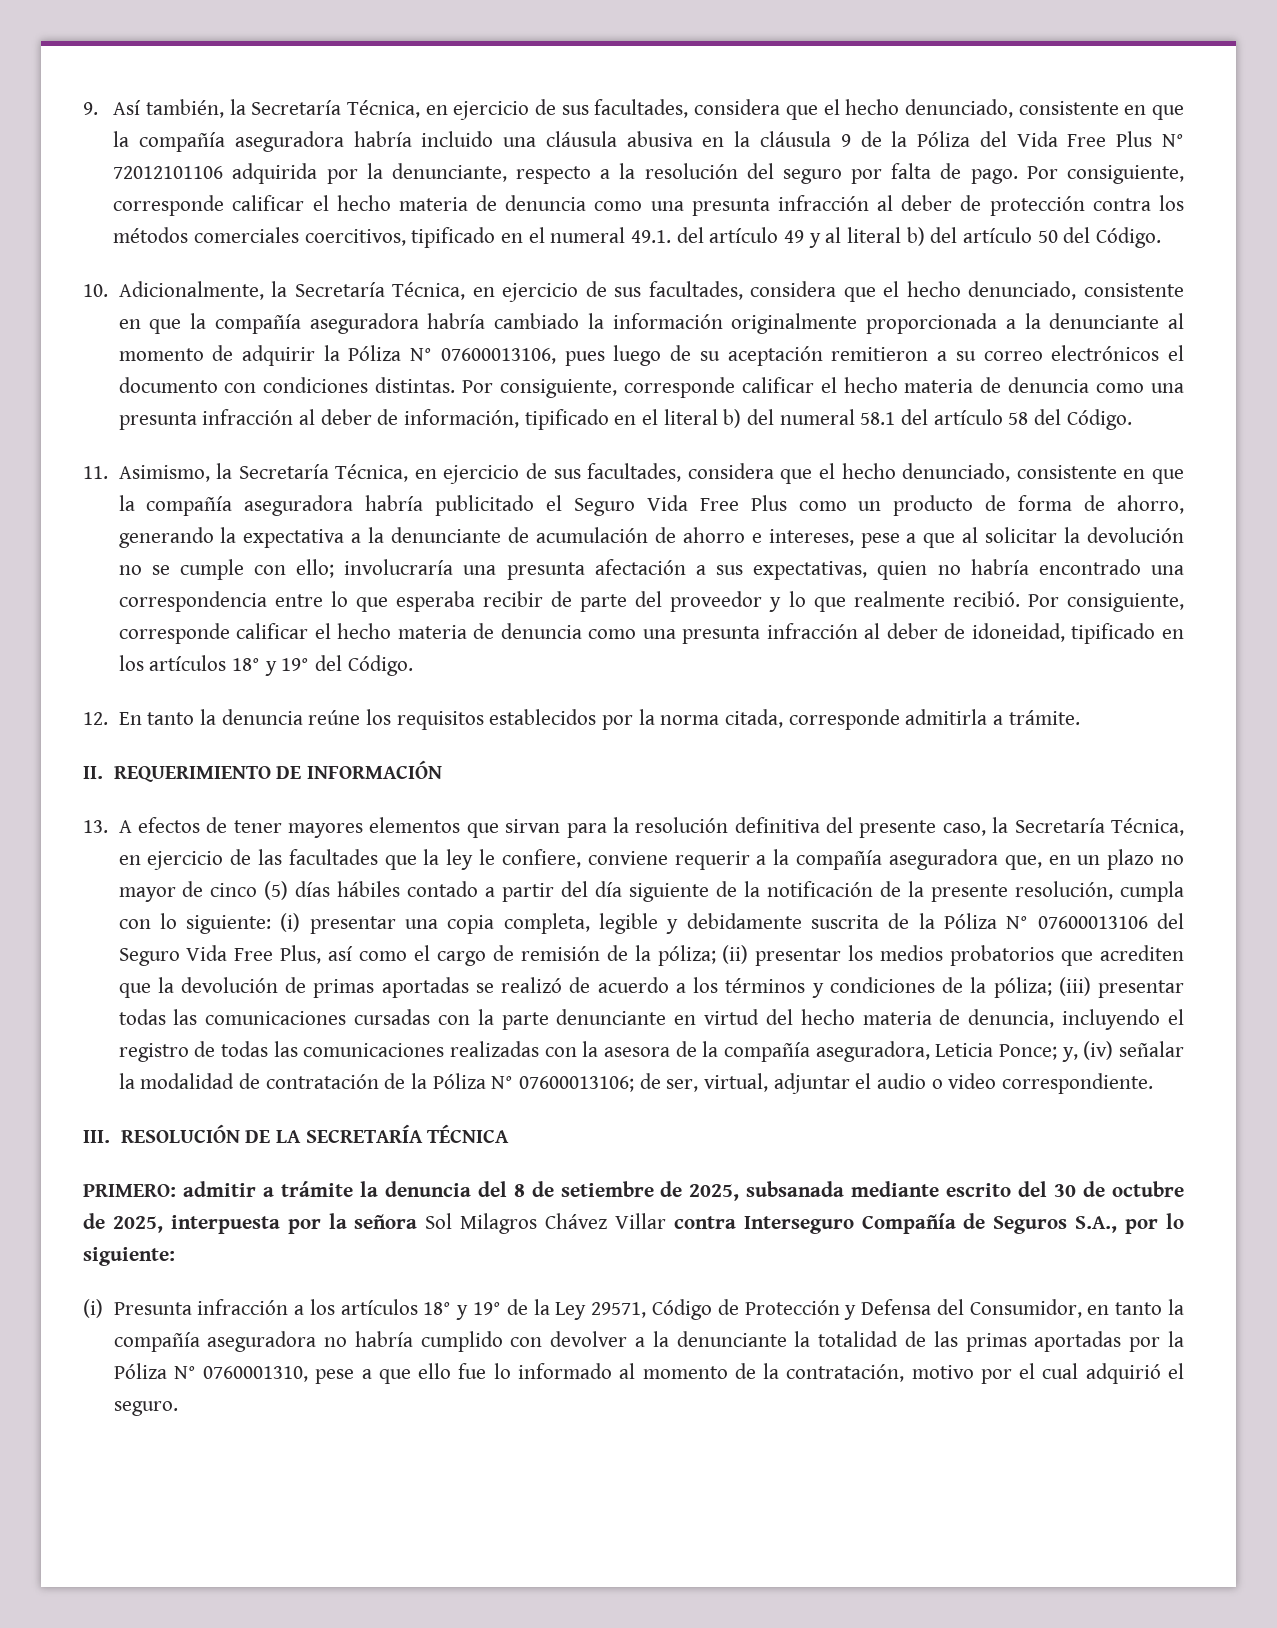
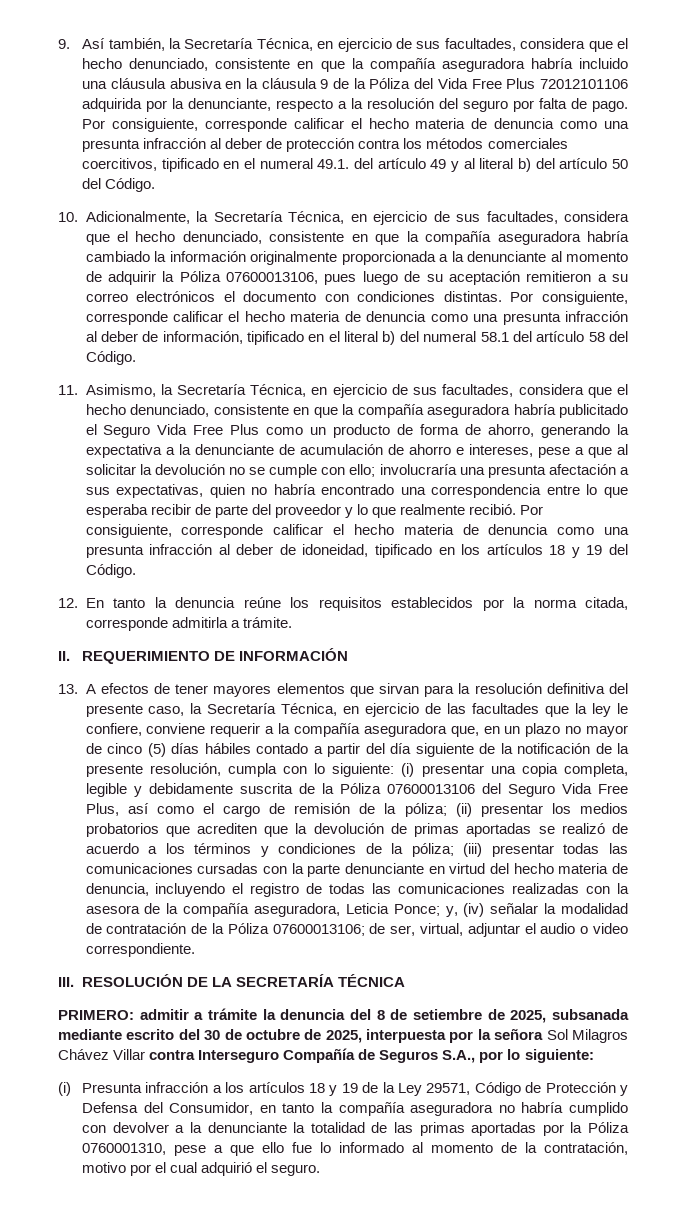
[1162,134,1185,147] N° -> (536, 83) none
[410,348,433,361] N° -> (221, 276) none
[231,658,310,676] 18° y 19° -> [549,545,603,558] 18 y 19
[1006,916,1029,929] N° -> (381, 788) none
[491,1076,514,1089] N° -> (269, 928) none
[423,1302,501,1320] 18° y 19° -> [309,1083,358,1096] 18 y 19
[173,1366,196,1379] N° -> (630, 1127) none

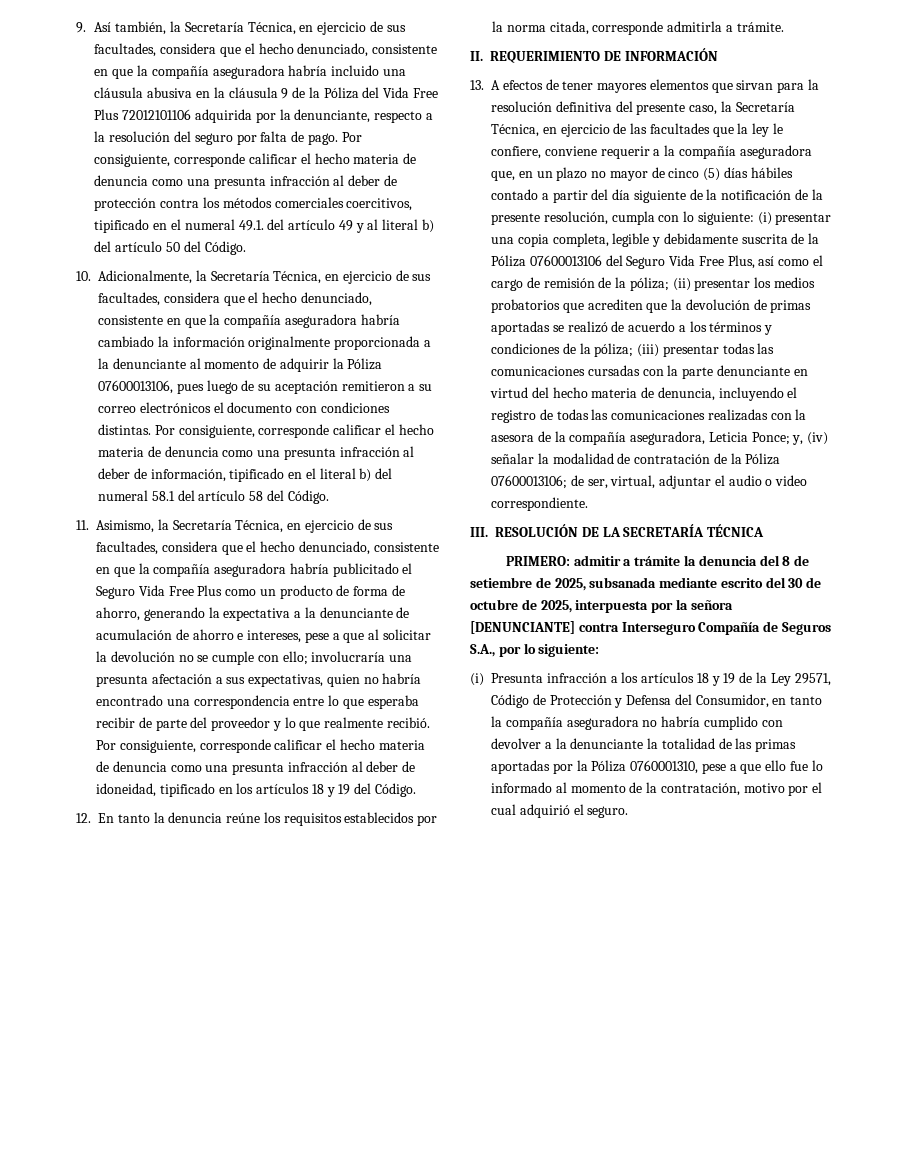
[546,1029,628,1043] [58,1049,146,1060] Sol Milagros Chávez Villar -> [470,621,575,634] [DENUNCIANTE]

